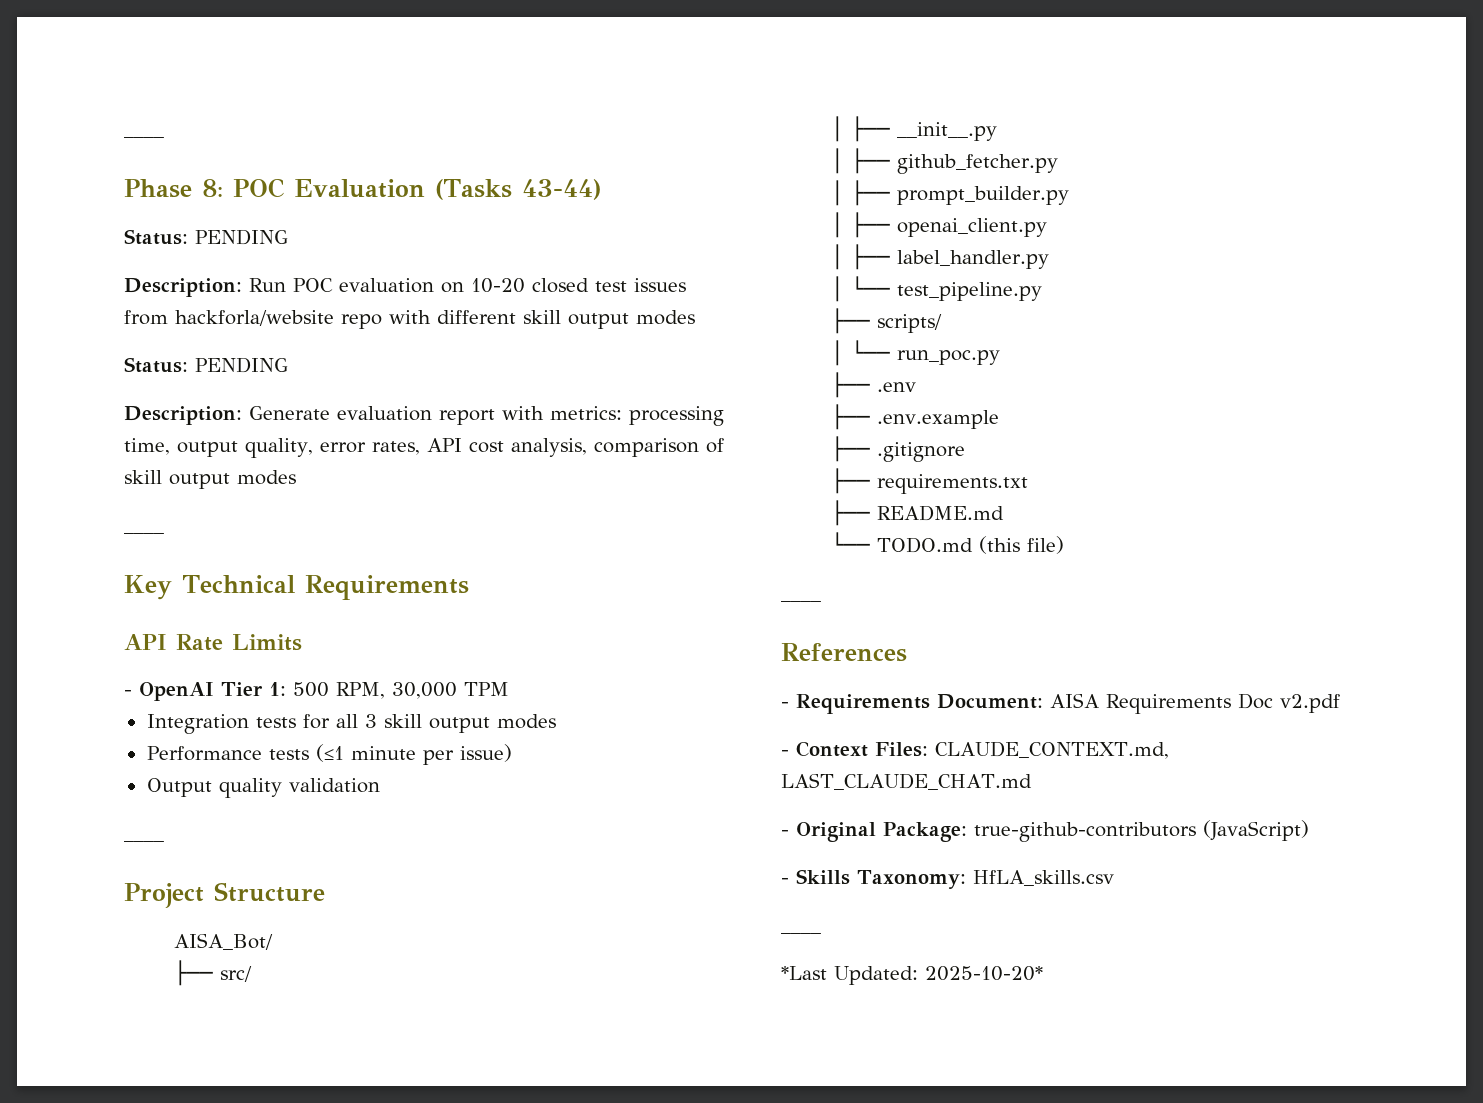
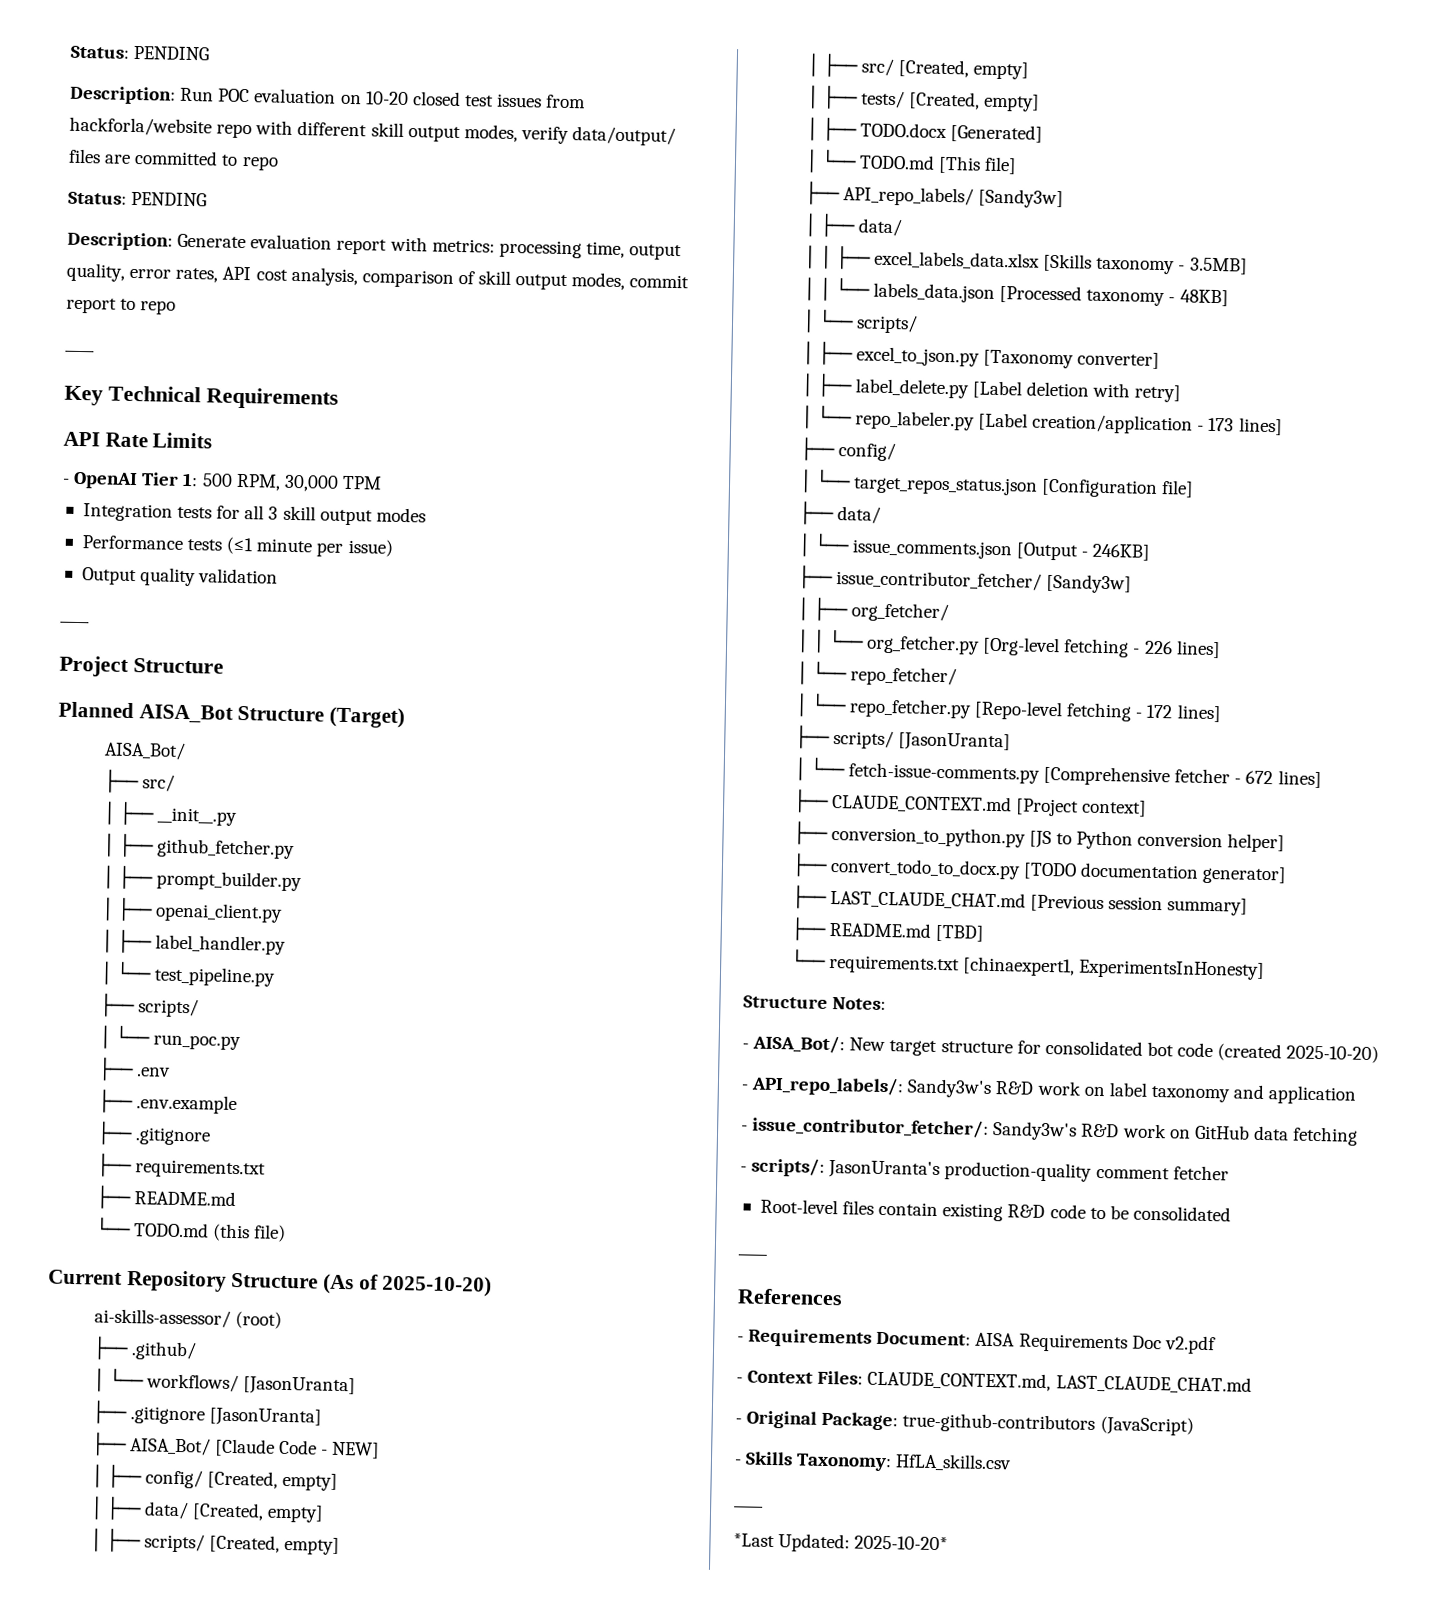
[124,136,164,138] [124,178,601,200] ____ // Phase 8: POC Evaluation (Tasks 43-44) // -> (70, 52) none
[636,310,695,325] modes -> [463,124,677,146] [68,148,279,171] modes, verify data/output/ files are committed to repo
[237,470,296,485] modes -> [571,272,690,291] [66,297,177,315] modes, commit report to repo
(325, 892) none -> [58,701,406,729] // Planned AISA_Bot Structure (Target)
(1064, 545) none -> [48,1269,493,1297] [93,1308,282,1329] [92,1336,197,1361] [92,1368,357,1396] [91,1400,322,1427] [90,1432,381,1459] [90,1464,339,1491] [89,1496,325,1523] [89,1528,341,1556] [806,53,1030,80] [806,85,1041,112] [805,117,1044,143] [804,149,1018,175] [804,181,1064,209] [803,213,902,238] [803,245,1248,275] [802,277,1229,307] [801,309,918,334] [801,341,1161,369] [800,373,1182,403] [800,405,1283,436] [799,437,896,462] [798,469,1195,498] [798,501,881,525] [797,533,1151,561] [797,565,1132,594] [796,597,949,623] [795,629,1221,659] [795,661,957,687] [794,693,1222,723] [794,725,1011,752] [793,757,1322,789] [792,789,1148,817] [792,821,1286,853] [791,853,1288,885] [791,885,1249,916] [790,917,984,942] [790,949,1266,981] [743,995,887,1011] [742,1034,1380,1064] [741,1075,1357,1105] [741,1116,1359,1146] [740,1157,1229,1182] [759,1198,1231,1222] // Current Repository Structure (As of 2025-10-20) // ai-skills-assessor/ (root) // ├── .github/ // │ └── workflows/ [JasonUranta] // ├── .gitignore [JasonUranta] // ├── AISA_Bot/ [Claude Code - NEW] // │ ├── config/ [Created, empty] // │ ├── data/ [Created, empty] // │ ├── scripts/ [Created, empty] // │ ├── src/ [Created, empty] // │ ├── tests/ [Created, empty] // │ ├── TODO.docx [Generated] // │ └── TODO.md [This file] // ├── API_repo_labels/ [Sandy3w] // │ ├── data/ // │ │ ├── excel_labels_data.xlsx [Skills taxonomy - 3.5MB] // │ │ └── labels_data.json [Processed taxonomy - 48KB] // │ └── scripts/ // │ ├── excel_to_json.py [Taxonomy converter] // │ ├── label_delete.py [Label deletion with retry] // │ └── repo_labeler.py [Label creation/application - 173 lines] // ├── config/ // │ └── target_repos_status.json [Configuration file] // ├── data/ // │ └── issue_comments.json [Output - 246KB] // ├── issue_contributor_fetcher/ [Sandy3w] // │ ├── org_fetcher/ // │ │ └── org_fetcher.py [Org-level fetching - 226 lines] // │ └── repo_fetcher/ // │ └── repo_fetcher.py [Repo-level fetching - 172 lines] // ├── scripts/ [JasonUranta] // │ └── fetch-issue-comments.py [Comprehensive fetcher - 672 lines] // ├── CLAUDE_CONTEXT.md [Project context] // ├── conversion_to_python.py [JS to Python conversion helper] // ├── convert_todo_to_docx.py [TODO documentation generator] // ├── LAST_CLAUDE_CHAT.md [Previous session summary] // ├── README.md [TBD] // └── requirements.txt [chinaexpert1, ExperimentsInHonesty] // Structure Notes: // - AISA_Bot/: New target structure for consolidated bot code (created 2025-10-20) // - API_repo_labels/: Sandy3w's R&D work on label taxonomy and application // - issue_contributor_fetcher/: Sandy3w's R&D work on GitHub data fetching // - scripts/: JasonUranta's production-quality comment fetcher // Root-level files contain existing R&D code to be consolidated

